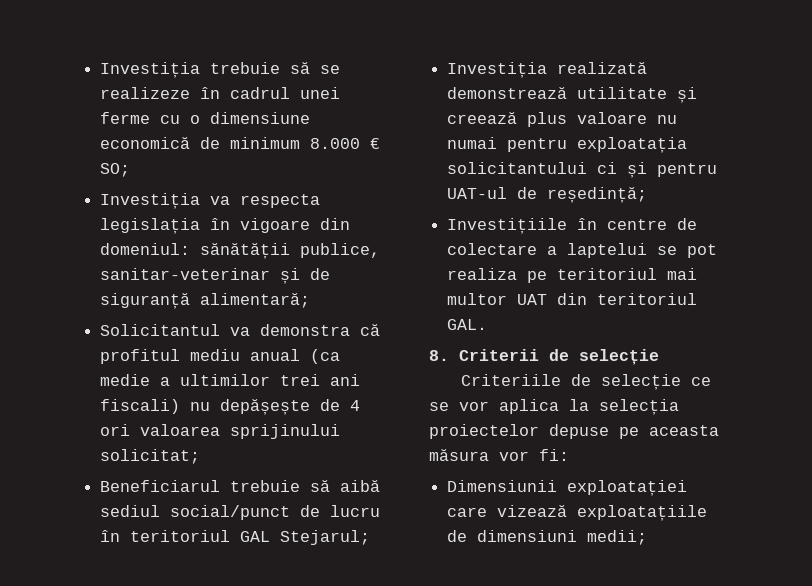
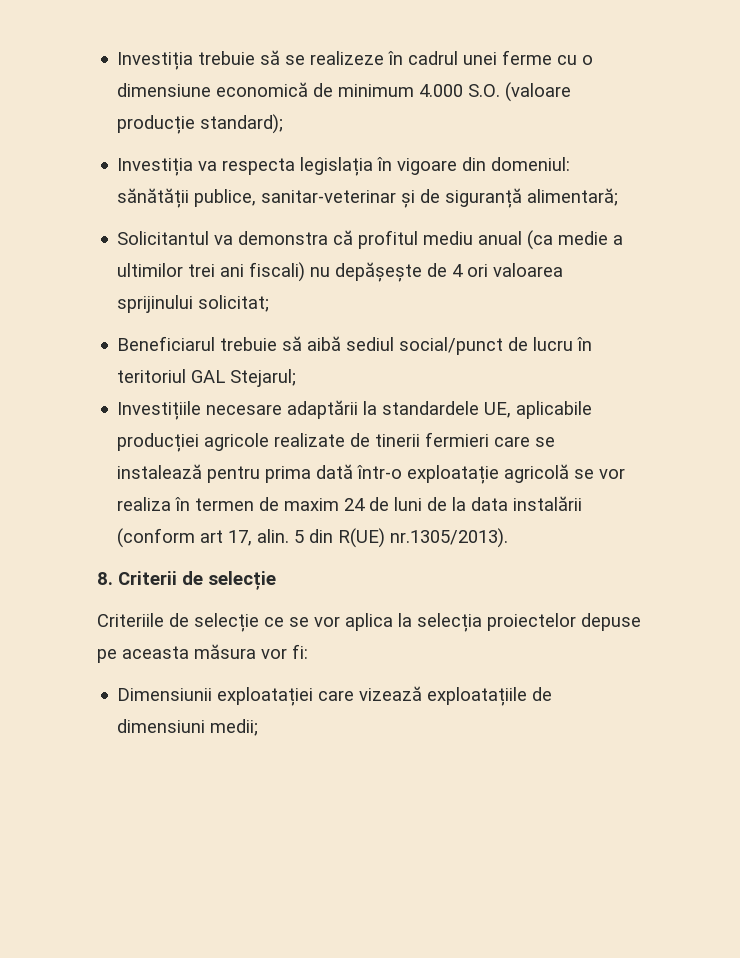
[310,138,381,149] [100,163,131,177] 8.000 € SO; -> [419,82,572,102] [117,114,284,134] 4.000 S.O. (valoare producție standard);
[447,62,648,78] [447,87,698,103] [447,112,678,127] [447,137,688,153] [447,162,718,178] [447,187,648,203] [447,218,698,234] [447,243,718,258] [447,268,698,283] [447,293,698,305] [447,319,488,330] Investiția realizată demonstrează utilitate și creează plus valoare nu numai pentru exploatația solicitantului ci și pentru UAT-ul de reședință; // Investițiile în centre de colectare a laptelui se pot realiza pe teritoriul mai multor UAT din teritoriul GAL. -> [117,400,593,420] [117,432,556,452] [117,464,626,484] [117,496,583,511] [117,528,509,548] Investițiile necesare adaptării la standardele UE, aplicabile producției agricole realizate de tinerii fermieri care se instalează pentru prima dată într-o exploatație agricolă se vor realiza în termen de maxim 24 de luni de la data instalării (conform art 17, alin. 5 din R(UE) nr.1305/2013).

